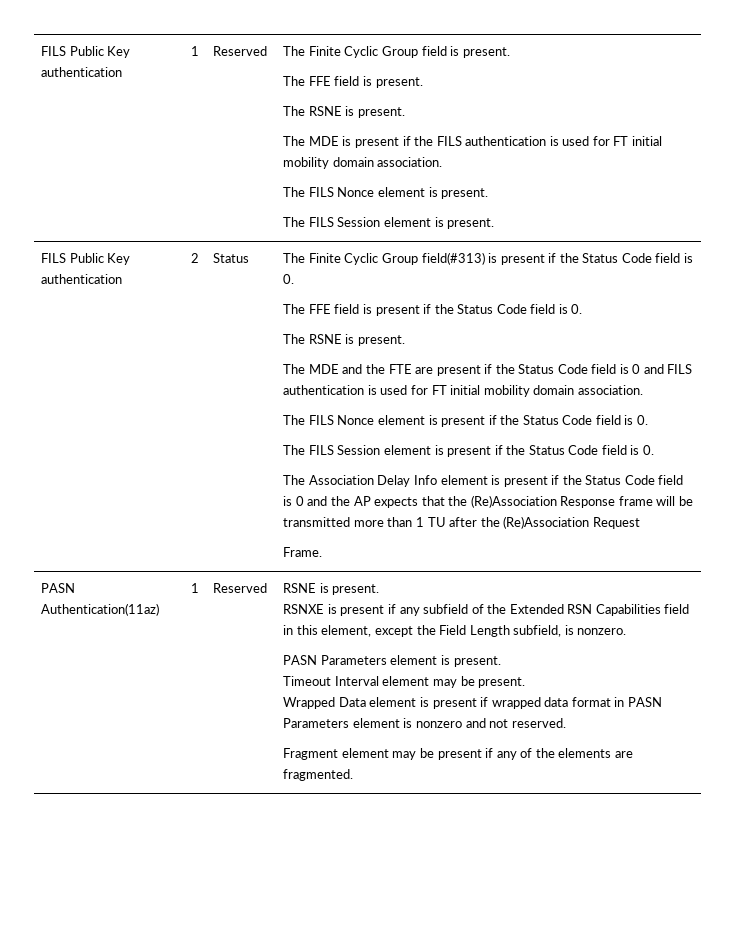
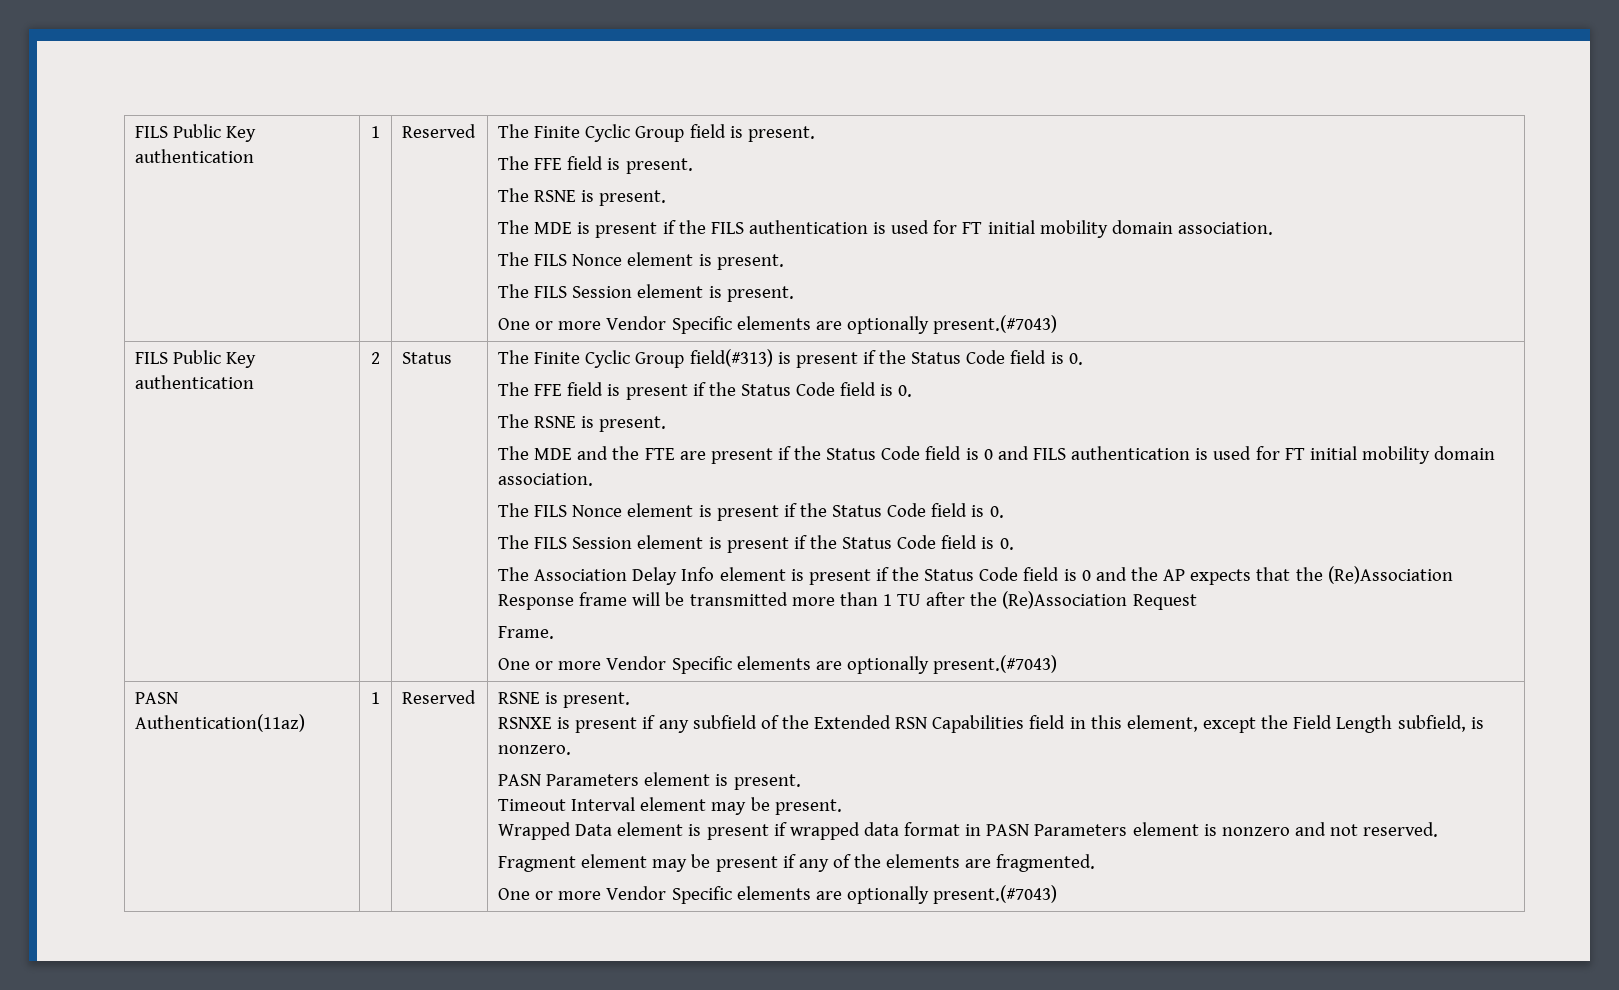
(495, 223) none -> [498,315,1058,334] // One or more Vendor Specific elements are optionally present.(#7043)
(323, 552) none -> [498,655,1058,674] // One or more Vendor Specific elements are optionally present.(#7043)
(354, 775) none -> [498,885,1058,904] // One or more Vendor Specific elements are optionally present.(#7043)

